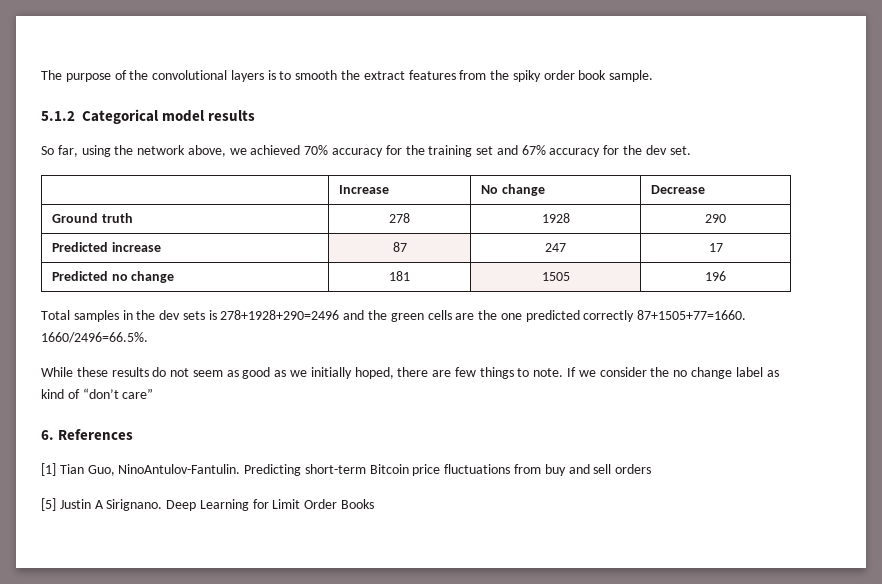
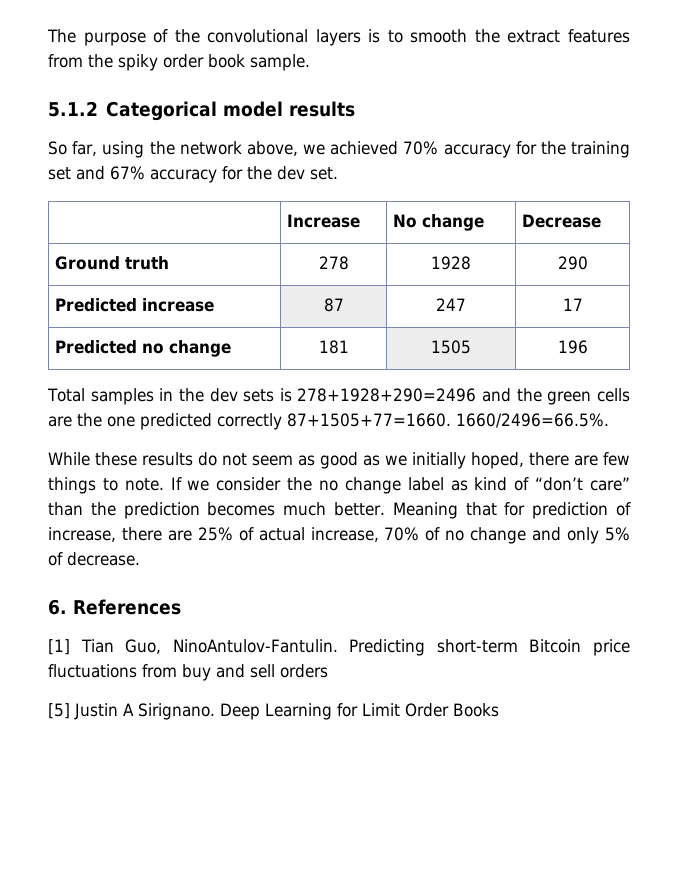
(154, 393) none -> [48,502,631,519] [48,527,630,544] [48,552,140,566] than the prediction becomes much better. Meaning that for prediction of increase, there are 25% of actual increase, 70% of no change and only 5% of decrease.

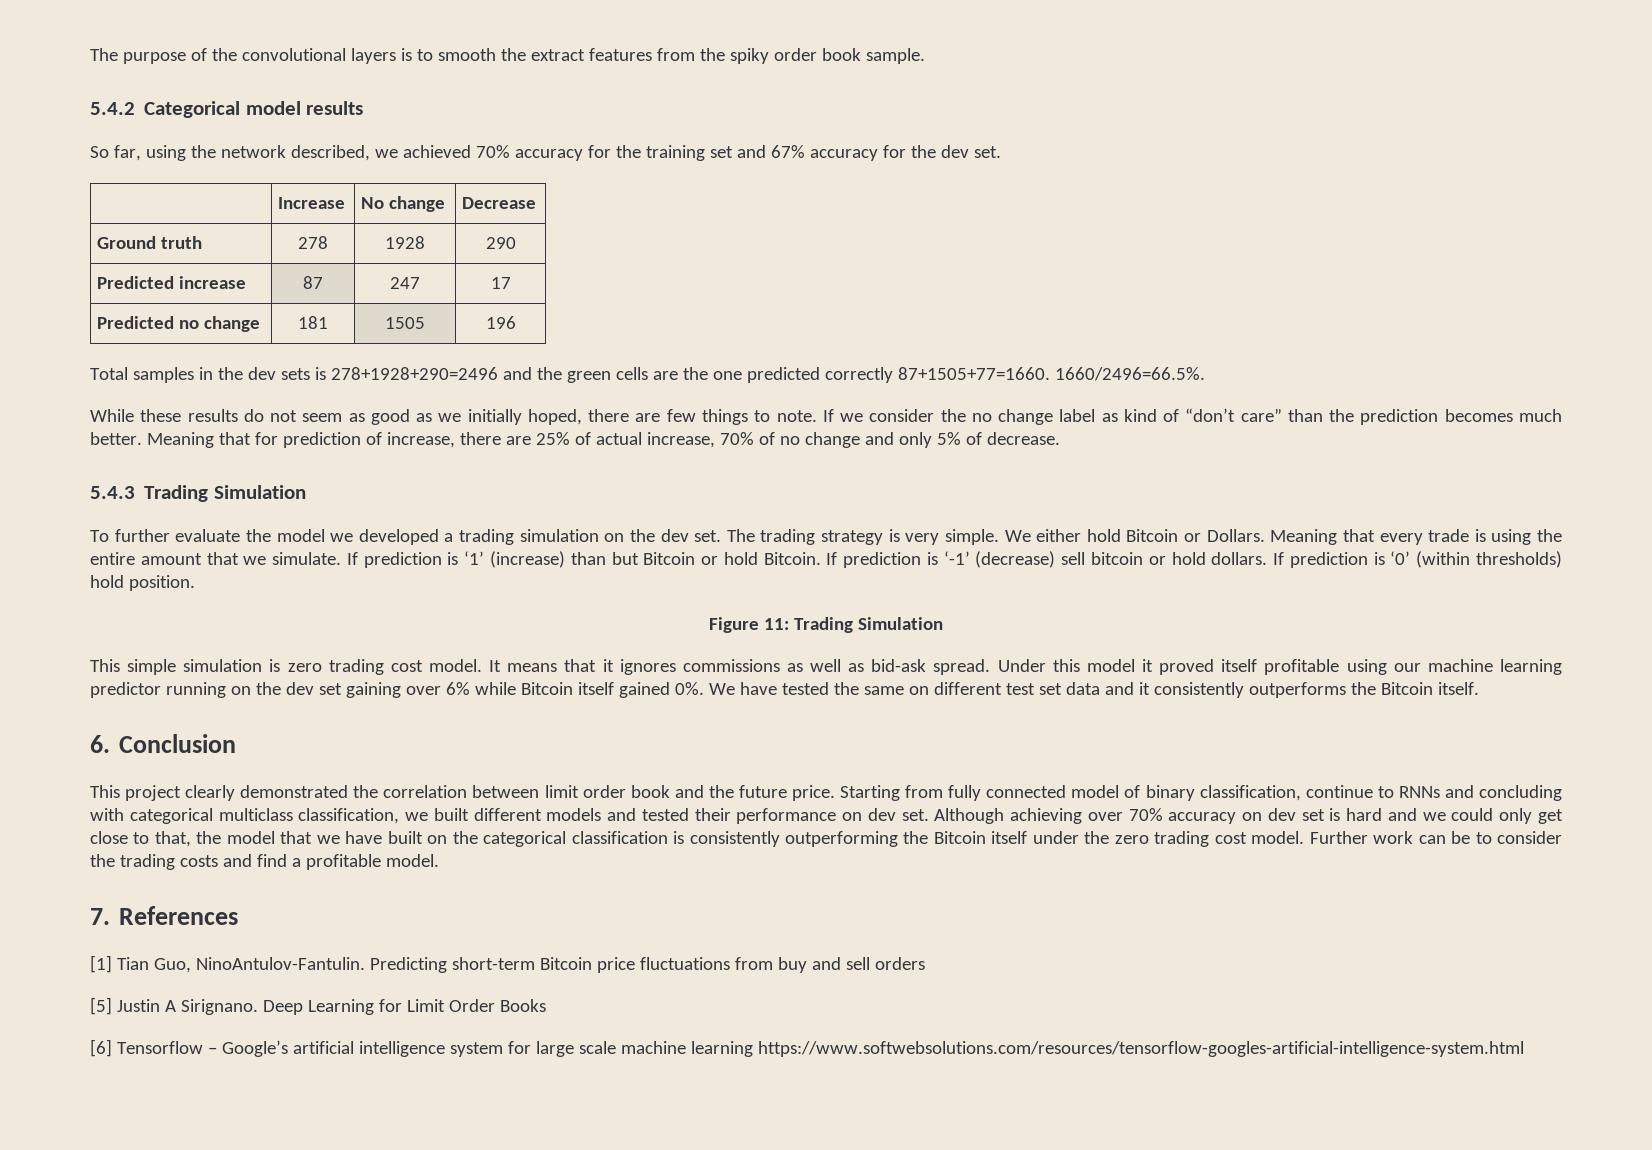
[48,101,98,117] 5.1.2 -> [90,102,135,115] 5.4.2
[246,141,298,156] above, -> [290,145,370,161] described,
[48,599,67,615] 6. -> [90,485,306,502] [90,529,1562,545] [90,551,1562,568] [90,575,195,591] [709,617,943,633] [90,659,1563,675] [90,682,1479,698] [90,734,237,753] [90,785,1563,801] [90,808,1563,824] [90,831,1563,847] [90,854,439,870] [90,908,110,925] 5.4.3 Trading Simulation // To further evaluate the model we developed a trading simulation on the dev set. The trading strategy is very simple. We either hold Bitcoin or Dollars. Meaning that every trade is using the entire amount that we simulate. If prediction is ‘1’ (increase) than but Bitcoin or hold Bitcoin. If prediction is ‘-1’ (decrease) sell bitcoin or hold dollars. If prediction is ‘0’ (within thresholds) hold position. // Figure 11: Trading Simulation // This simple simulation is zero trading cost model. It means that it ignores commissions as well as bid-ask spread. Under this model it proved itself profitable using our machine learning predictor running on the dev set gaining over 6% while Bitcoin itself gained 0%. We have tested the same on different test set data and it consistently outperforms the Bitcoin itself. // 6. Conclusion // This project clearly demonstrated the correlation between limit order book and the future price. Starting from fully connected model of binary classification, continue to RNNs and concluding with categorical multiclass classification, we built different models and tested their performance on dev set. Although achieving over 70% accuracy on dev set is hard and we could only get close to that, the model that we have built on the categorical classification is consistently outperforming the Bitcoin itself under the zero trading cost model. Further work can be to consider the trading costs and find a profitable model. // 7.
(499, 710) none -> [90,1039,1524,1057] // [6] Tensorflow – Google’s artificial intelligence system for large scale machine learning https://www.softwebsolutions.com/resources/tensorflow-googles-artificial-intelligence-system.html

